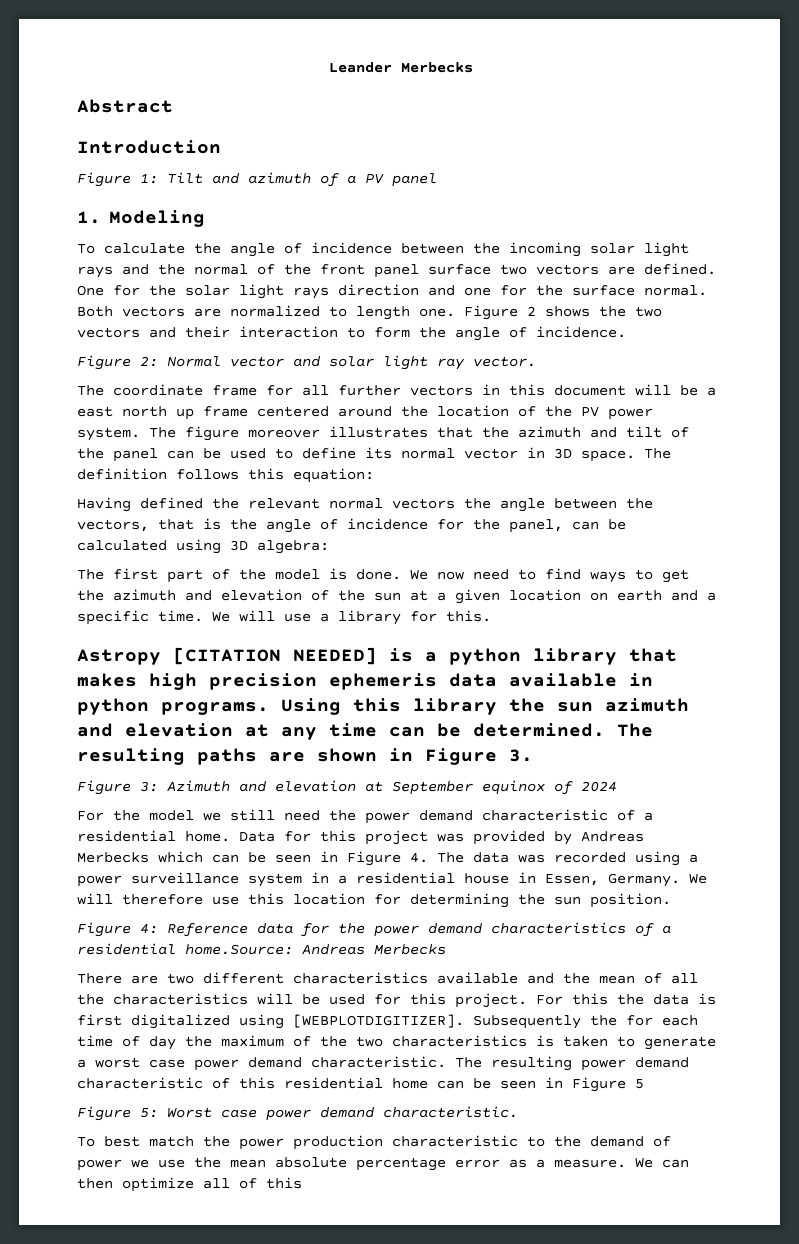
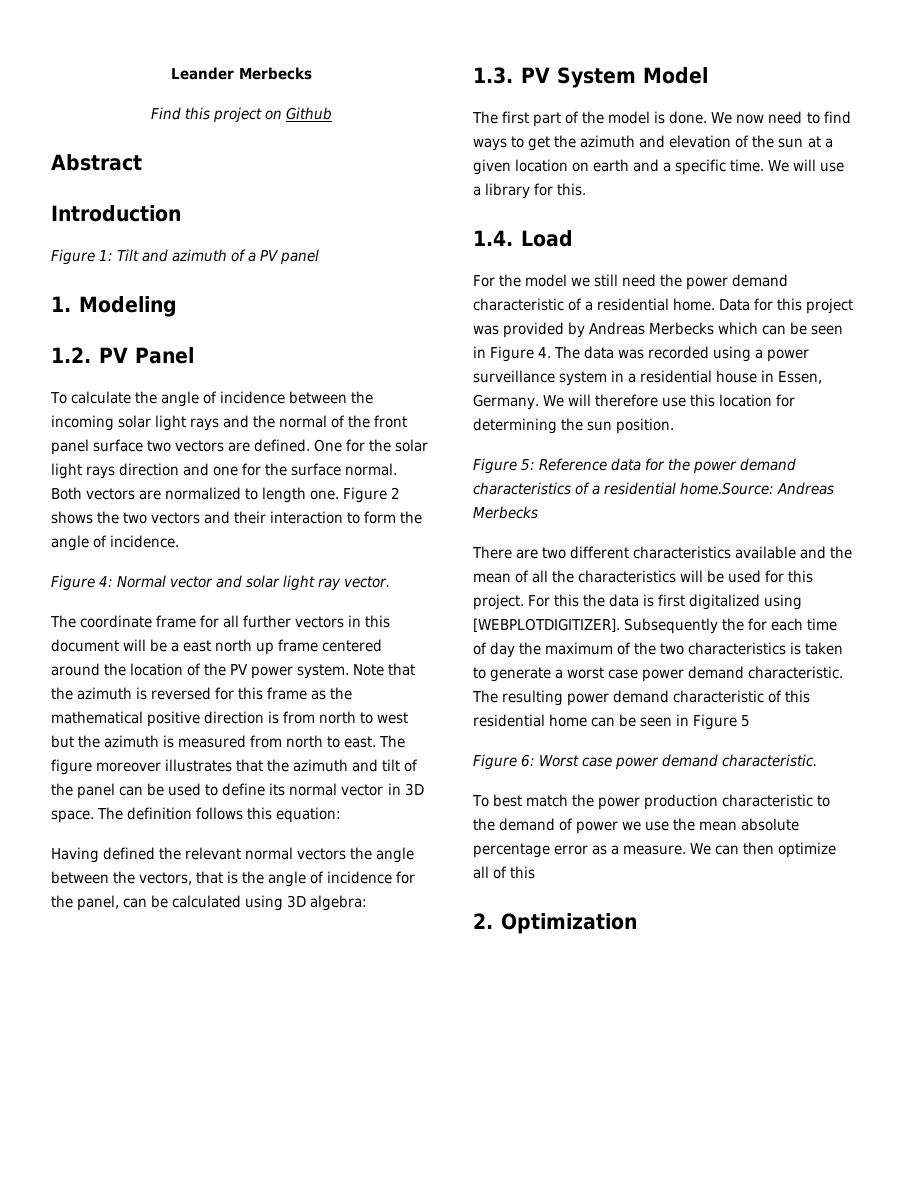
(473, 67) none -> [150,107,333,123] // Find this project on Github
(205, 218) none -> [51,347,194,364] // 1.2. PV Panel
[140,356,158,367] 2: -> [99,576,114,587] 4:
(140, 434) none -> [353,663,416,676] [51,687,353,700] [51,711,409,727] [51,735,377,748] Note that the azimuth is reversed for this frame as the mathematical positive direction is from north to west but the azimuth is measured from north to east.
(329, 547) none -> [473,67,708,88] // 1.3. PV System Model
[77,647,677,665] [77,673,653,690] [77,698,689,715] [77,723,653,740] [77,748,533,765] [77,780,617,795] Astropy [CITATION NEEDED] is a python library that makes high precision ephemeris data available in python programs. Using this library the sun azimuth and elevation at any time can be determined. The resulting paths are shown in Figure 3. // Figure 3: Azimuth and elevation at September equinox of 2024 -> [473,230,573,247] 1.4. Load
[140,923,158,934] 4: -> [521,459,536,471] 5:
[140,1108,158,1118] 5: -> [521,754,536,767] 6:
(302, 1183) none -> [473,913,637,934] // 2. Optimization

